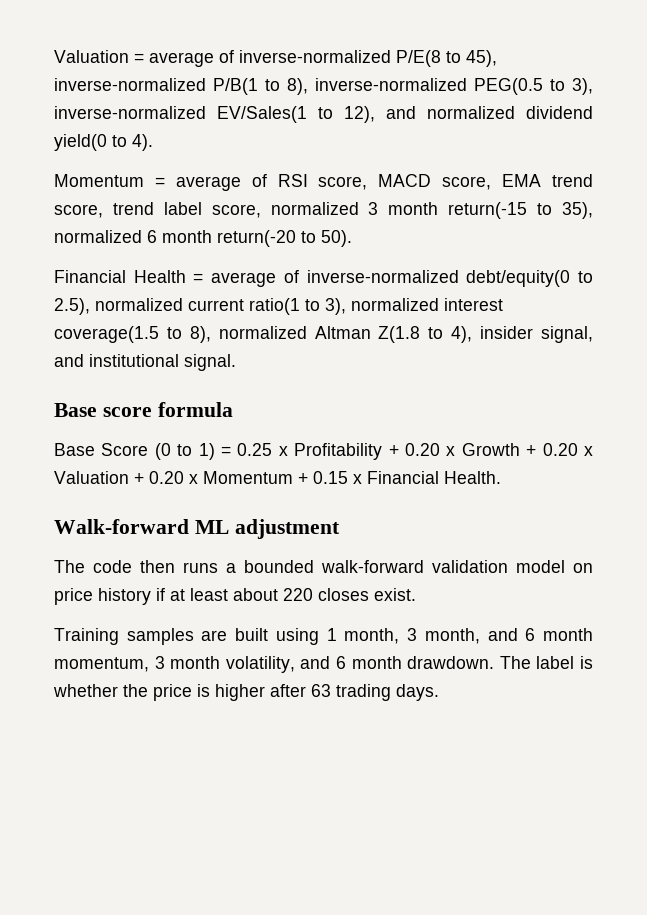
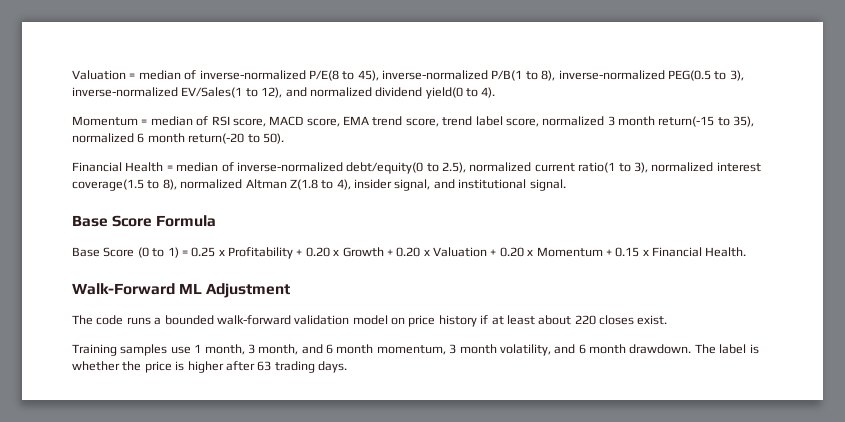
[149,52,214,67] average -> [138,70,181,80] median
[175,176,241,191] average -> [150,116,193,126] median
[211,272,277,287] average -> [176,162,219,172] median
[102,402,233,417] score formula -> [112,215,217,227] Score Formula
[54,519,340,539] Walk-forward ML adjustment -> [72,283,291,298] Walk-Forward ML Adjustment
[140,560,175,573] then -> (124, 320) none
[201,628,319,645] are built using -> [170,346,191,354] use

